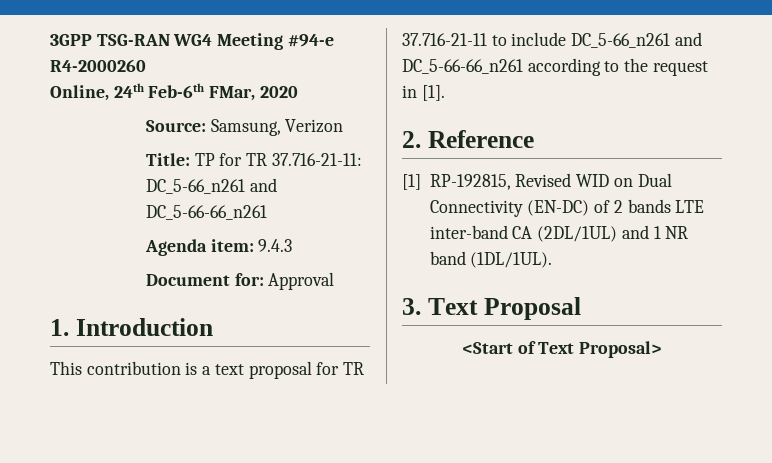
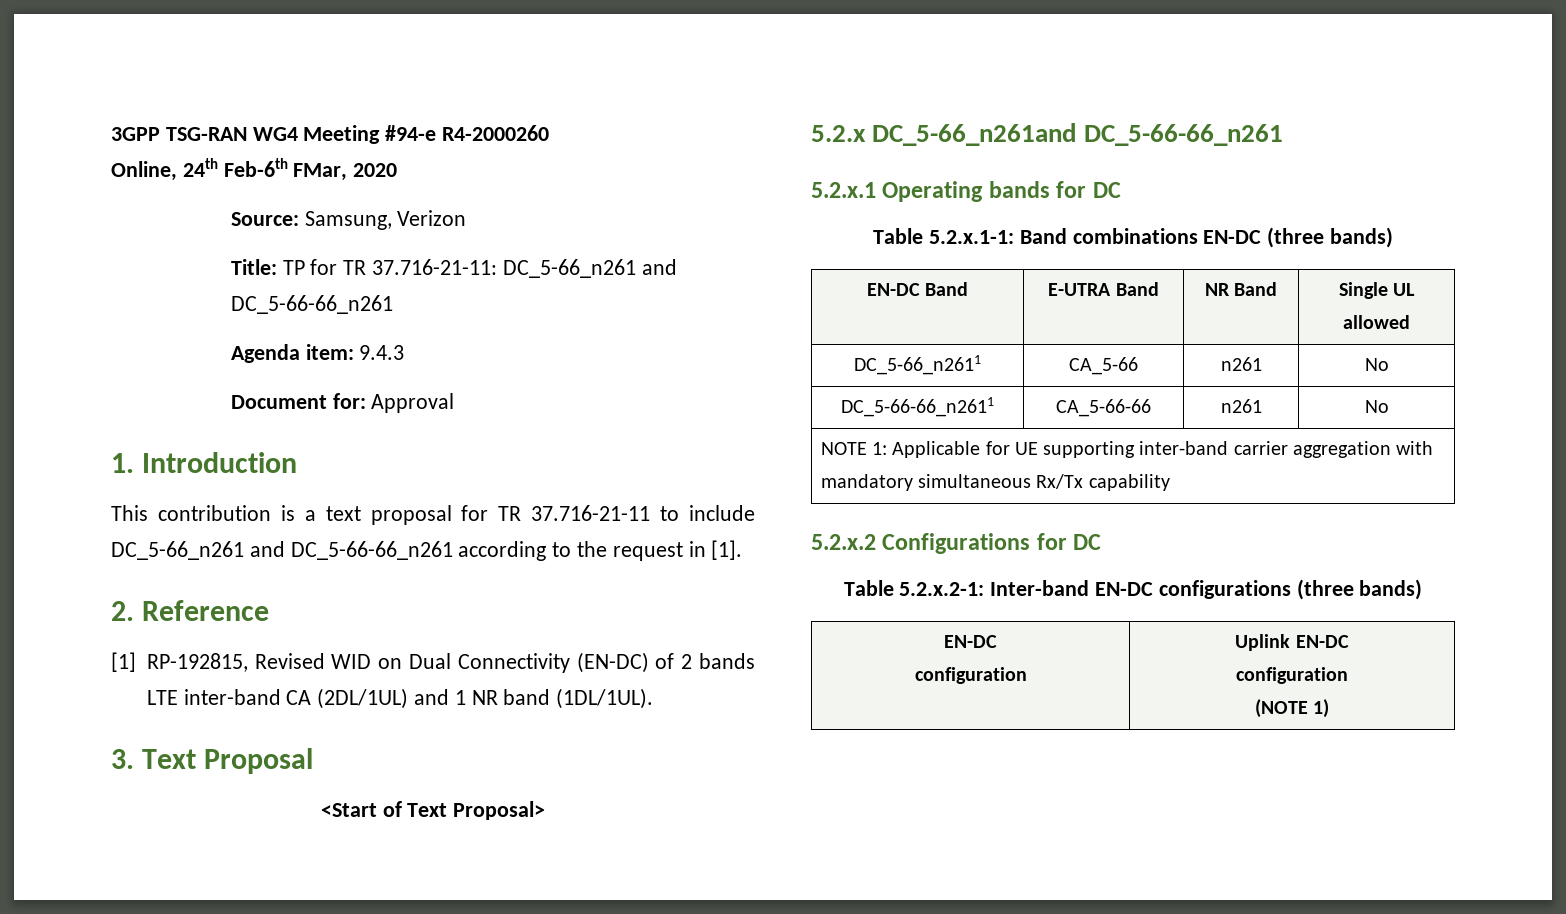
(663, 349) none -> [811,123,1283,146] [811,181,1121,202] [873,227,1393,248] [866,282,969,296] [1048,282,1159,296] [1204,282,1278,296] [1338,282,1416,299] [1343,315,1410,329] [854,355,981,375] [1069,357,1138,375] [1220,357,1262,371] [1364,358,1389,371] [841,397,994,417] [1056,399,1151,417] [1220,399,1262,413] [1364,400,1389,413] [820,441,1434,458] [820,474,1170,491] [811,533,1102,554] [843,579,1423,600] [944,635,997,648] [914,667,1027,684] [1235,634,1349,651] [1236,667,1348,684] [1254,699,1330,718] // 5.2.x DC_5-66_n261and DC_5-66-66_n261 // 5.2.x.1 Operating bands for DC // Table 5.2.x.1-1: Band combinations EN-DC (three bands) // EN-DC Band | E-UTRA Band | NR Band | Single UL allowed // DC_5-66_n2611 | CA_5-66 | n261 | No // DC_5-66-66_n2611 | CA_5-66-66 | n261 | No // NOTE 1: Applicable for UE supporting inter-band carrier aggregation with mandatory simultaneous Rx/Tx capability // 5.2.x.2 Configurations for DC // Table 5.2.x.2-1: Inter-band EN-DC configurations (three bands) // EN-DC // configuration | Uplink EN-DC // configuration // (NOTE 1)

